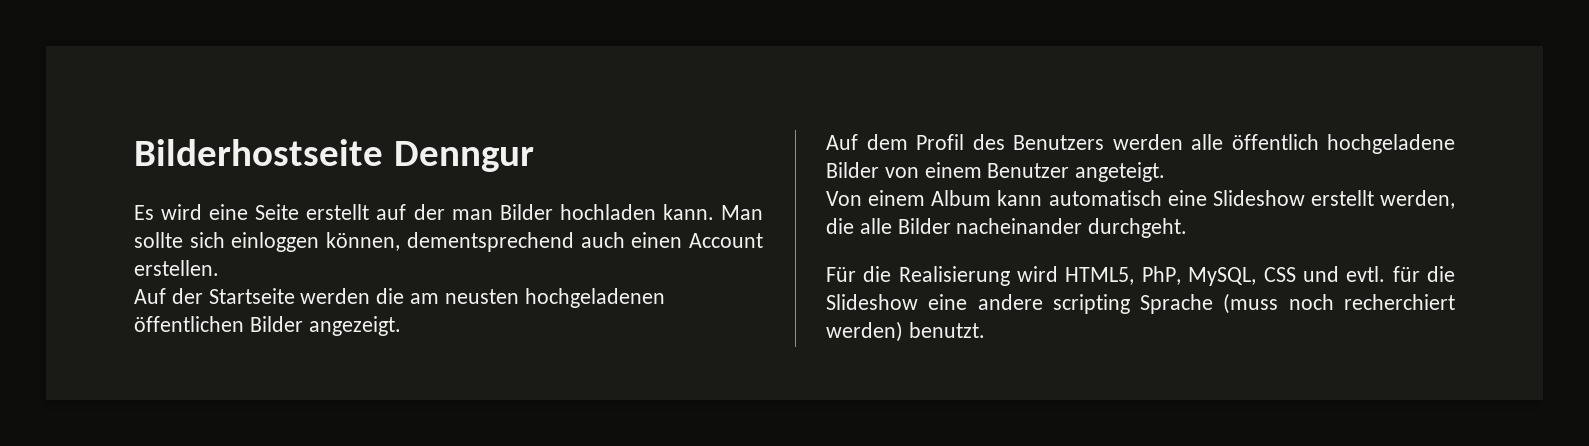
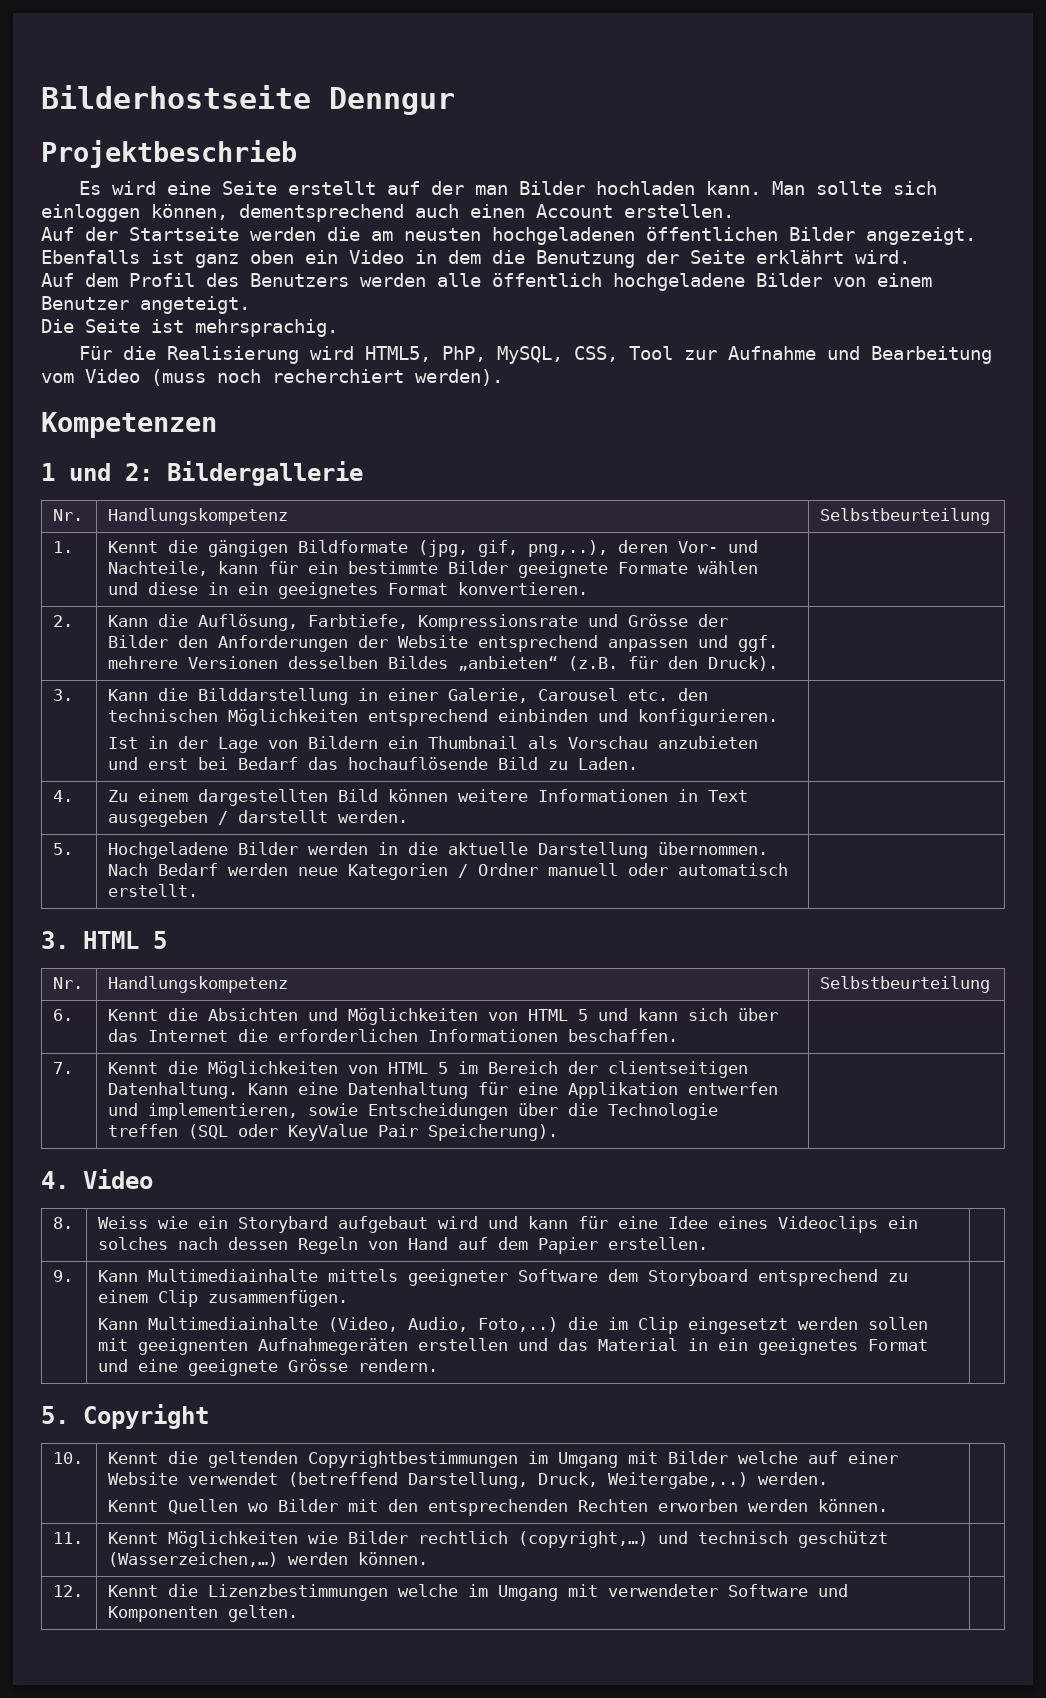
(534, 156) none -> [41,140,297,168] // Projektbeschrieb
(401, 326) none -> [41,250,910,268] Ebenfalls ist ganz oben ein Video in dem die Benutzung der Seite erklährt wird.
[826,190,1455,209] [826,218,1188,238] Von einem Album kann automatisch eine Slideshow erstellt werden, die alle Bilder nacheinander durchgeht. -> [41,319,338,337] Die Seite ist mehrsprachig.
[1263,266,1455,282] [826,293,1455,314] [826,321,985,342] CSS und evtl. für die Slideshow eine andere scripting Sprache (muss noch recherchiert werden) benutzt. -> [574,346,993,364] [41,369,503,386] [41,412,217,438] [41,461,363,486] [53,509,84,521] [108,508,289,525] [820,508,991,525] [53,541,74,553] [108,540,759,557] [108,561,759,578] [108,582,589,599] [53,615,74,627] [108,614,729,631] [108,635,779,652] [108,656,779,671] [53,689,74,701] [108,688,709,705] [108,709,779,726] [108,736,759,753] [108,757,639,770] [53,790,74,802] [108,789,749,806] [108,810,409,827] [53,843,74,855] [108,842,769,859] [108,863,789,880] [108,884,199,897] [41,931,167,949] [53,977,84,989] [108,976,289,993] [820,976,991,993] [53,1009,74,1021] [108,1008,779,1025] [108,1029,679,1042] [53,1062,74,1074] [108,1061,749,1078] [108,1082,779,1099] [108,1103,719,1120] [108,1124,559,1141] [41,1169,153,1189] [53,1217,74,1229] [98,1216,919,1233] [98,1237,709,1254] [53,1270,74,1282] [98,1269,909,1286] [98,1290,349,1307] [98,1317,929,1334] [98,1338,929,1355] [98,1359,439,1376] [41,1404,209,1429] [53,1452,84,1464] [108,1451,899,1468] [108,1472,829,1489] [108,1499,889,1516] [53,1532,84,1544] [108,1531,889,1548] [108,1552,429,1567] [53,1585,84,1597] [108,1584,849,1601] [108,1605,299,1622] CSS, Tool zur Aufnahme und Bearbeitung vom Video (muss noch recherchiert werden). // Kompetenzen // 1 und 2: Bildergallerie // Nr. | Handlungskompetenz | Selbstbeurteilung // 1. | Kennt die gängigen Bildformate (jpg, gif, png,..), deren Vor- und Nachteile, kann für ein bestimmte Bilder geeignete Formate wählen und diese in ein geeignetes Format konvertieren. | // 2. | Kann die Auflösung, Farbtiefe, Kompressionsrate und Grösse der Bilder den Anforderungen der Website entsprechend anpassen und ggf. mehrere Versionen desselben Bildes „anbieten“ (z.B. für den Druck). | // 3. | Kann die Bilddarstellung in einer Galerie, Carousel etc. den technischen Möglichkeiten entsprechend einbinden und konfigurieren. // Ist in der Lage von Bildern ein Thumbnail als Vorschau anzubieten und erst bei Bedarf das hochauflösende Bild zu Laden. | // 4. | Zu einem dargestellten Bild können weitere Informationen in Text ausgegeben / darstellt werden. | // 5. | Hochgeladene Bilder werden in die aktuelle Darstellung übernommen. Nach Bedarf werden neue Kategorien / Ordner manuell oder automatisch erstellt. | // 3. HTML 5 // Nr. | Handlungskompetenz | Selbstbeurteilung // 6. | Kennt die Absichten und Möglichkeiten von HTML 5 und kann sich über das Internet die erforderlichen Informationen beschaffen. | // 7. | Kennt die Möglichkeiten von HTML 5 im Bereich der clientseitigen Datenhaltung. Kann eine Datenhaltung für eine Applikation entwerfen und implementieren, sowie Entscheidungen über die Technologie treffen (SQL oder KeyValue Pair Speicherung). | // 4. Video // 8. | Weiss wie ein Storybard aufgebaut wird und kann für eine Idee eines Videoclips ein solches nach dessen Regeln von Hand auf dem Papier erstellen. | // 9. | Kann Multimediainhalte mittels geeigneter Software dem Storyboard entsprechend zu einem Clip zusammenfügen. // Kann Multimediainhalte (Video, Audio, Foto,..) die im Clip eingesetzt werden sollen mit geeignenten Aufnahmegeräten erstellen und das Material in ein geeignetes Format und eine geeignete Grösse rendern. | // 5. Copyright // 10. | Kennt die geltenden Copyrightbestimmungen im Umgang mit Bilder welche auf einer Website verwendet (betreffend Darstellung, Druck, Weitergabe,..) werden. // Kennt Quellen wo Bilder mit den entsprechenden Rechten erworben werden können. | // 11. | Kennt Möglichkeiten wie Bilder rechtlich (copyright,…) und technisch geschützt (Wasserzeichen,…) werden können. | // 12. | Kennt die Lizenzbestimmungen welche im Umgang mit verwendeter Software und Komponenten gelten. |

